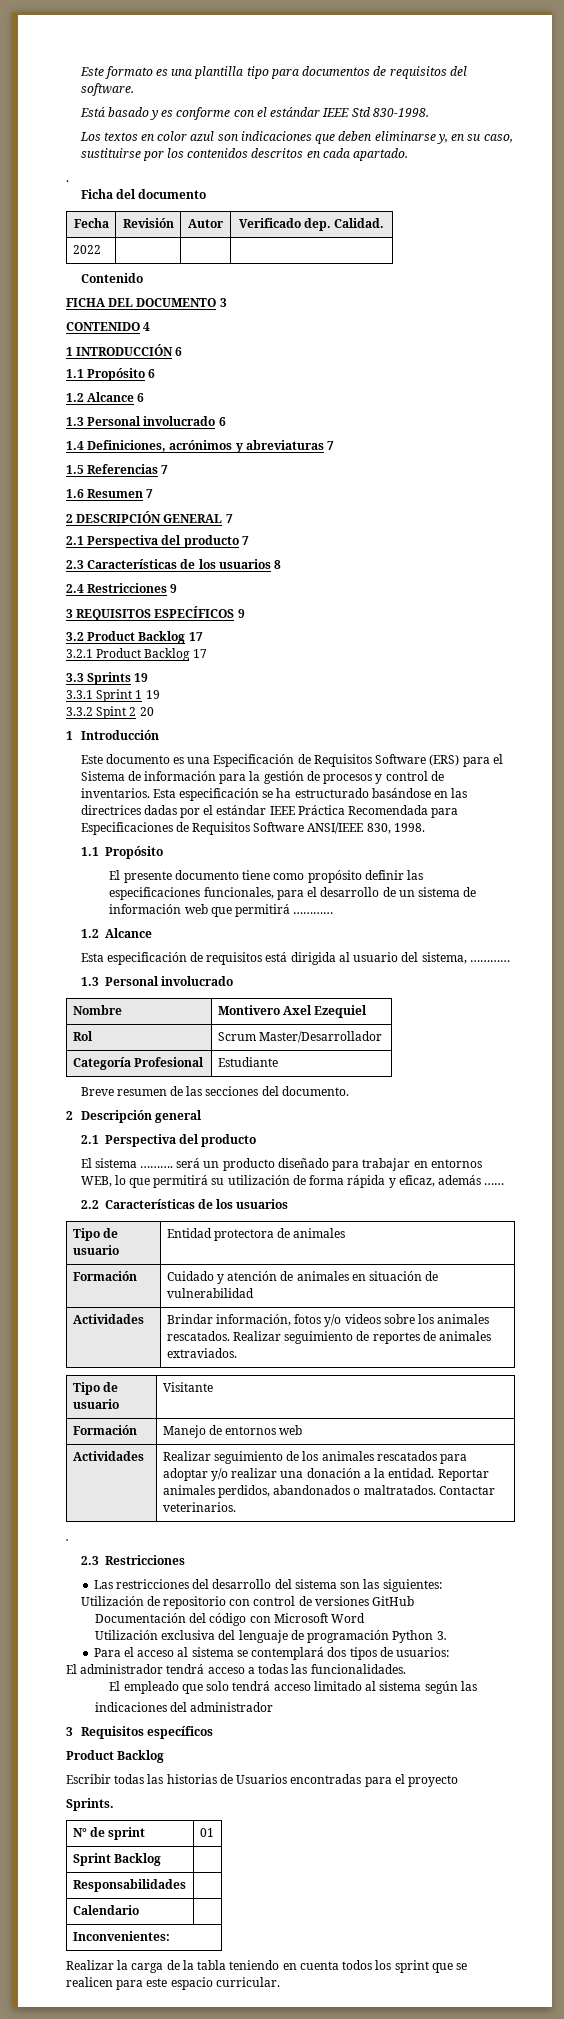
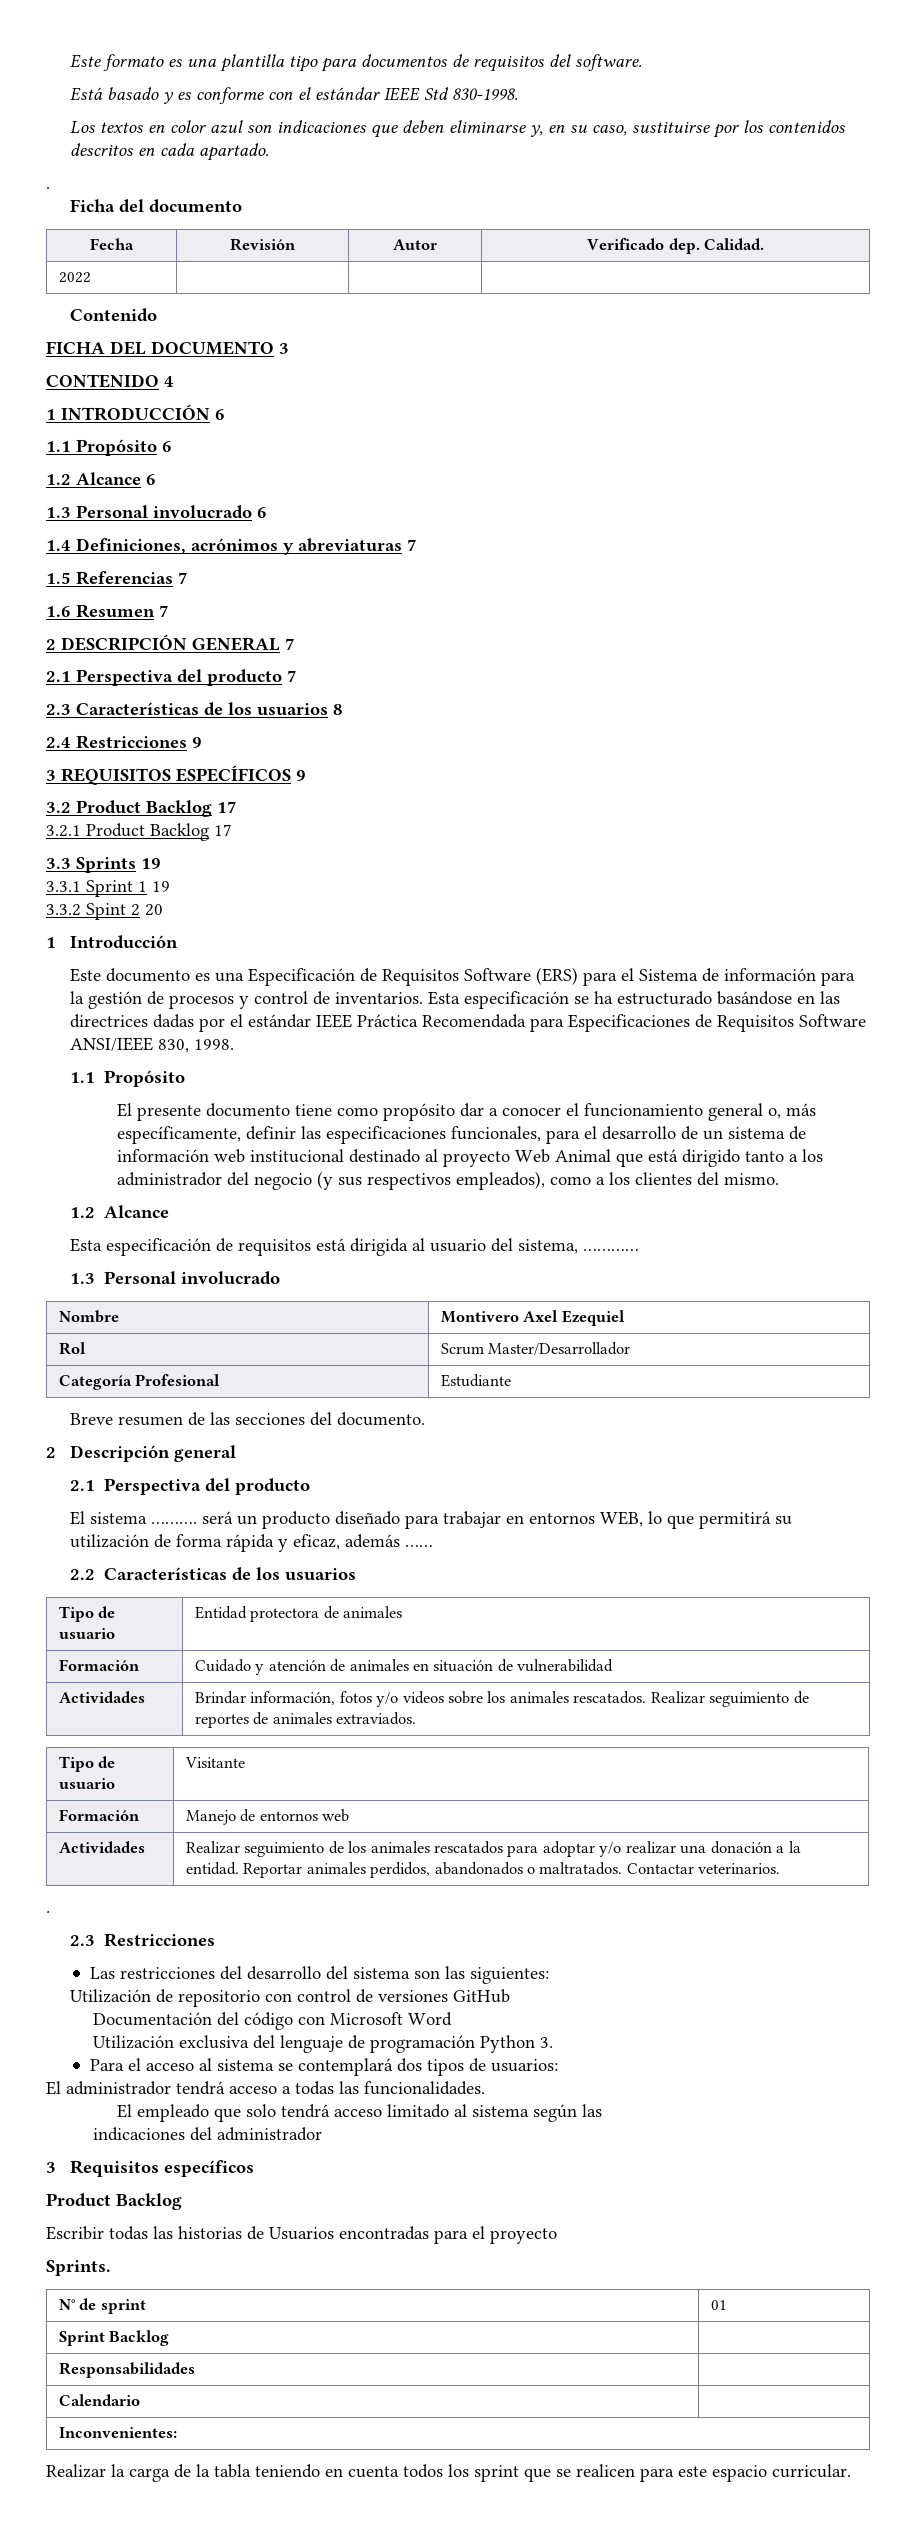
(362, 876) none -> [459,1103,816,1121] [116,1126,241,1144] dar a conocer el funcionamiento general o, más específicamente,
[210,904,334,917] que permitirá ………… -> [249,1149,823,1167] [116,1171,779,1190] institucional destinado al proyecto Web Animal que está dirigido tanto a los administrador del negocio (y sus respectivos empleados), como a los clientes del mismo.

